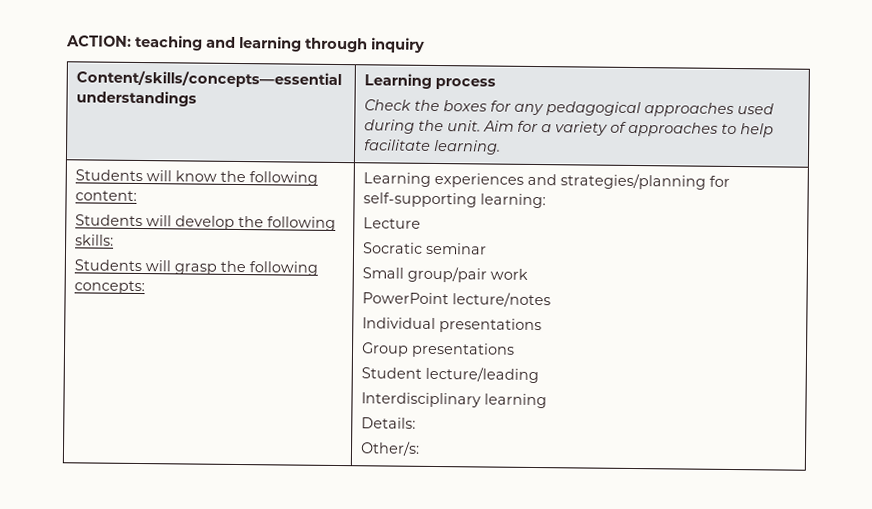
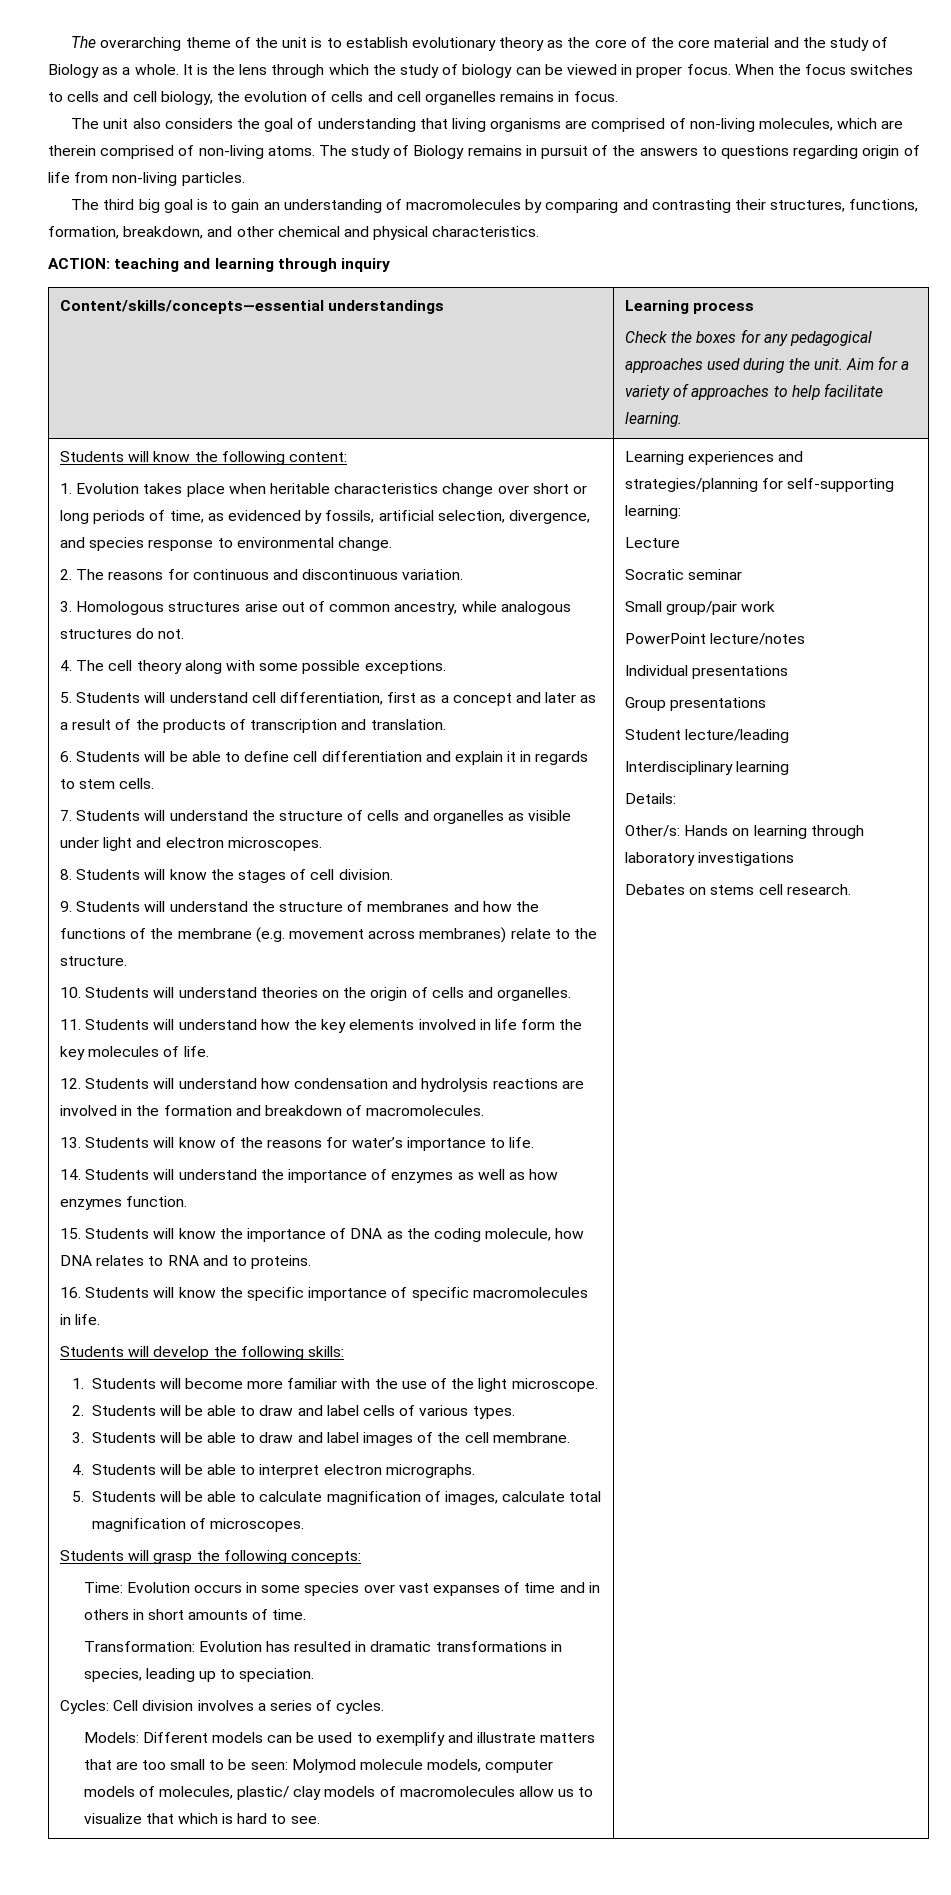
(66, 41) none -> [71,36,889,51] [48,64,914,78] [48,91,618,105] [71,118,904,132] [48,145,920,159] [48,172,245,186] [71,199,919,213] [48,226,540,240] The overarching theme of the unit is to establish evolutionary theory as the core of the core material and the study of Biology as a whole. It is the lens through which the study of biology can be viewed in proper focus. When the focus switches to cells and cell biology, the evolution of cells and cell organelles remains in focus. // The unit also considers the goal of understanding that living organisms are comprised of non-living molecules, which are therein comprised of non-living atoms. The study of Biology remains in pursuit of the answers to questions regarding origin of life from non-living particles. // The third big goal is to gain an understanding of macromolecules by comparing and contrasting their structures, functions, formation, breakdown, and other chemical and physical characteristics. //
(138, 195) none -> [60,483,587,497] [60,510,590,524] [60,537,392,551] [60,569,464,580] [60,601,571,615] [60,628,185,639] [60,660,446,674] [60,692,597,706] [60,719,446,733] [60,751,589,765] [60,778,155,789] [60,810,572,824] [60,837,322,851] [60,869,393,883] [60,901,539,912] [60,927,597,943] [60,956,128,966] [60,987,572,1001] [60,1019,583,1033] [60,1046,209,1060] [60,1078,584,1092] [60,1105,485,1116] [60,1137,535,1151] [60,1169,559,1183] [60,1196,188,1210] [60,1228,585,1242] [60,1255,312,1269] [60,1287,588,1301] [60,1314,101,1325] // 1. Evolution takes place when heritable characteristics change over short or long periods of time, as evidenced by fossils, artificial selection, divergence, and species response to environmental change. // 2. The reasons for continuous and discontinuous variation. // 3. Homologous structures arise out of common ancestry, while analogous structures do not. // 4. The cell theory along with some possible exceptions. // 5. Students will understand cell differentiation, first as a concept and later as a result of the products of transcription and translation. // 6. Students will be able to define cell differentiation and explain it in regards to stem cells. // 7. Students will understand the structure of cells and organelles as visible under light and electron microscopes. // 8. Students will know the stages of cell division. // 9. Students will understand the structure of membranes and how the functions of the membrane (e.g. movement across membranes) relate to the structure. // 10. Students will understand theories on the origin of cells and organelles. // 11. Students will understand how the key elements involved in life form the key molecules of life. // 12. Students will understand how condensation and hydrolysis reactions are involved in the formation and breakdown of macromolecules. // 13. Students will know of the reasons for water’s importance to life. // 14. Students will understand the importance of enzymes as well as how enzymes function. // 15. Students will know the importance of DNA as the coding molecule, how DNA relates to RNA and to proteins. // 16. Students will know the specific importance of specific macromolecules in life.
(115, 240) none -> [71,1378,598,1392] [71,1405,515,1419] [71,1432,570,1446] [71,1464,475,1478] [71,1491,602,1505] [91,1518,304,1532] // 1. Students will become more familiar with the use of the light microscope. // 2. Students will be able to draw and label cells of various types. // 3. Students will be able to draw and label images of the cell membrane. // 4. Students will be able to interpret electron micrographs. // 5. Students will be able to calculate magnification of images, calculate total magnification of microscopes.
(146, 287) none -> [83,1582,600,1596] [83,1609,307,1620] [83,1641,562,1652] [83,1668,315,1682] [60,1700,385,1714] [83,1732,596,1746] [83,1759,554,1773] [83,1786,594,1800] [83,1813,320,1824] // Time: Evolution occurs in some species over vast expanses of time and in others in short amounts of time. // Transformation: Evolution has resulted in dramatic transformations in species, leading up to speciation. // Cycles: Cell division involves a series of cycles. // Models: Different models can be used to exemplify and illustrate matters that are too small to be seen: Molymod molecule models, computer models of molecules, plastic/ clay models of macromolecules allow us to visualize that which is hard to see.
(421, 448) none -> [684,825,864,839] [625,852,795,866] [625,884,851,895] Hands on learning through laboratory investigations // Debates on stems cell research.

